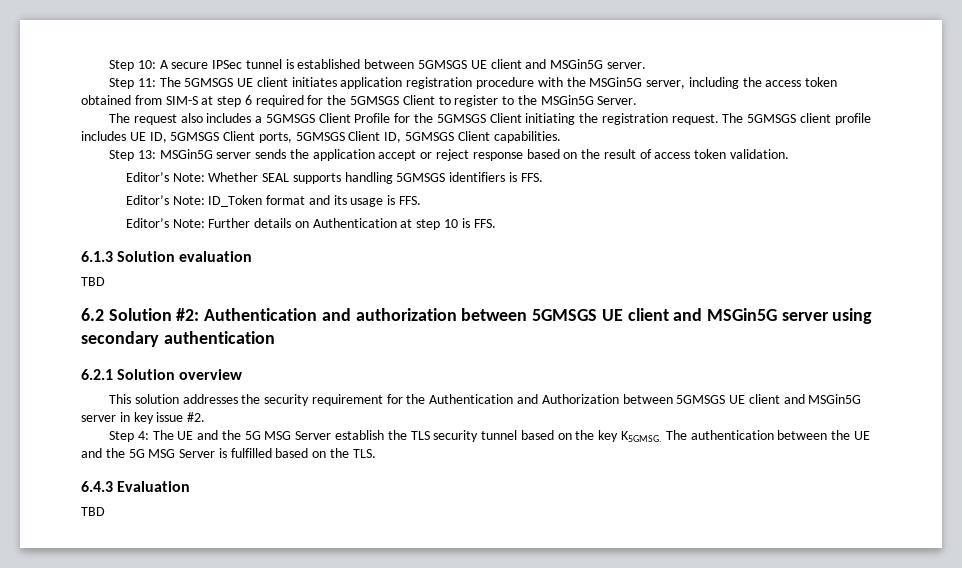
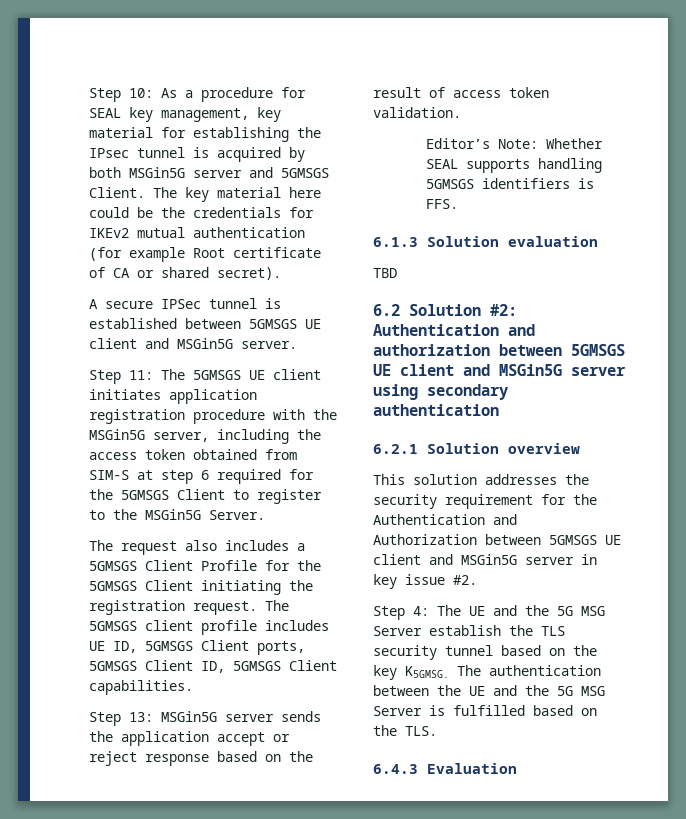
(156, 64) none -> [161,87,306,102] [89,107,281,122] [89,127,321,142] [89,147,305,162] [89,167,329,178] [89,187,321,202] [89,207,314,218] [89,227,305,238] [89,247,321,262] [89,267,281,280] As a procedure for SEAL key management, key material for establishing the IPsec tunnel is acquired by both MSGin5G server and 5GMSGS Client. The key material here could be the credentials for IKEv2 mutual authentication (for example Root certificate of CA or shared secret). //
[125,195,422,207] [125,218,496,230] // Editor’s Note: ID_Token format and its usage is FFS. // Editor’s Note: Further details on Authentication at step 10 is FFS. -> (459, 204) none
[81,507,105,516] // TBD -> (517, 768) none

